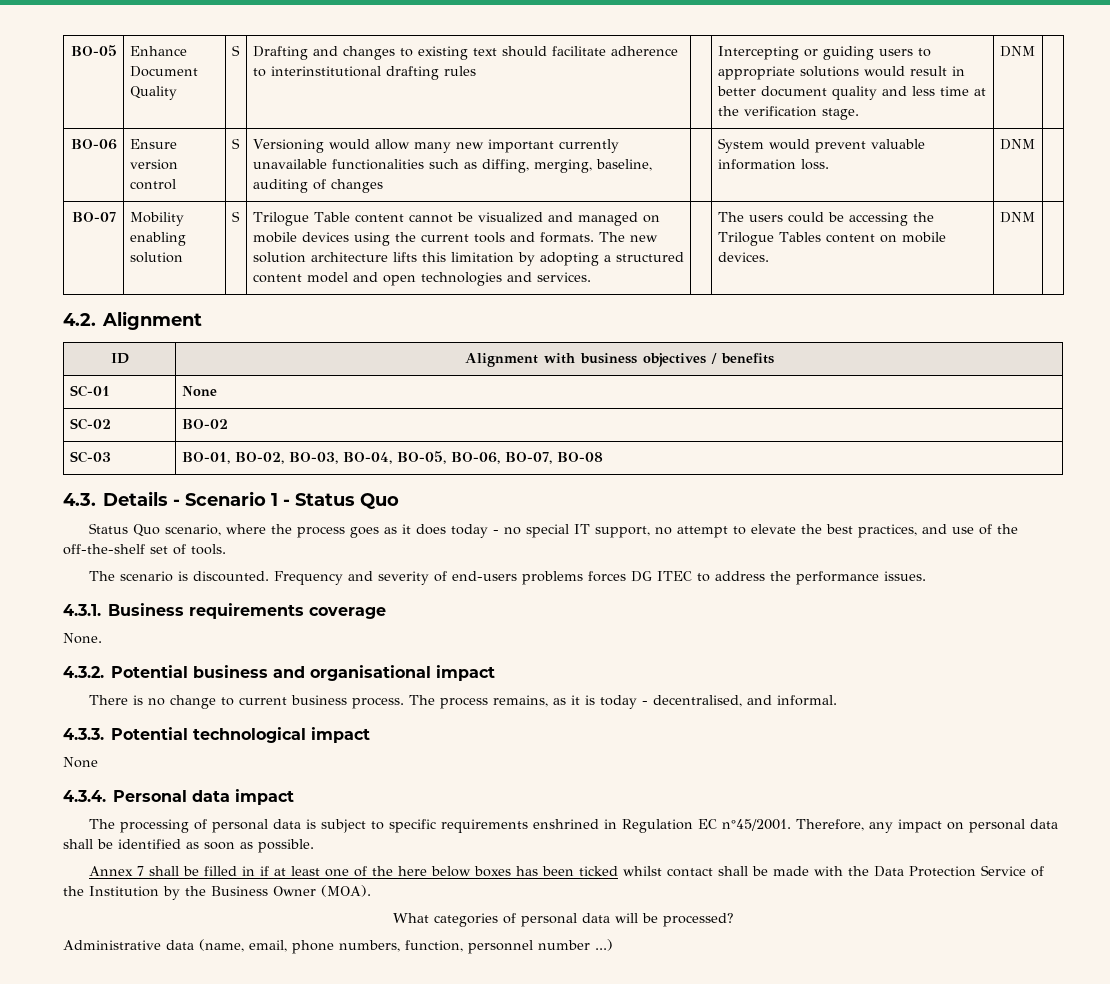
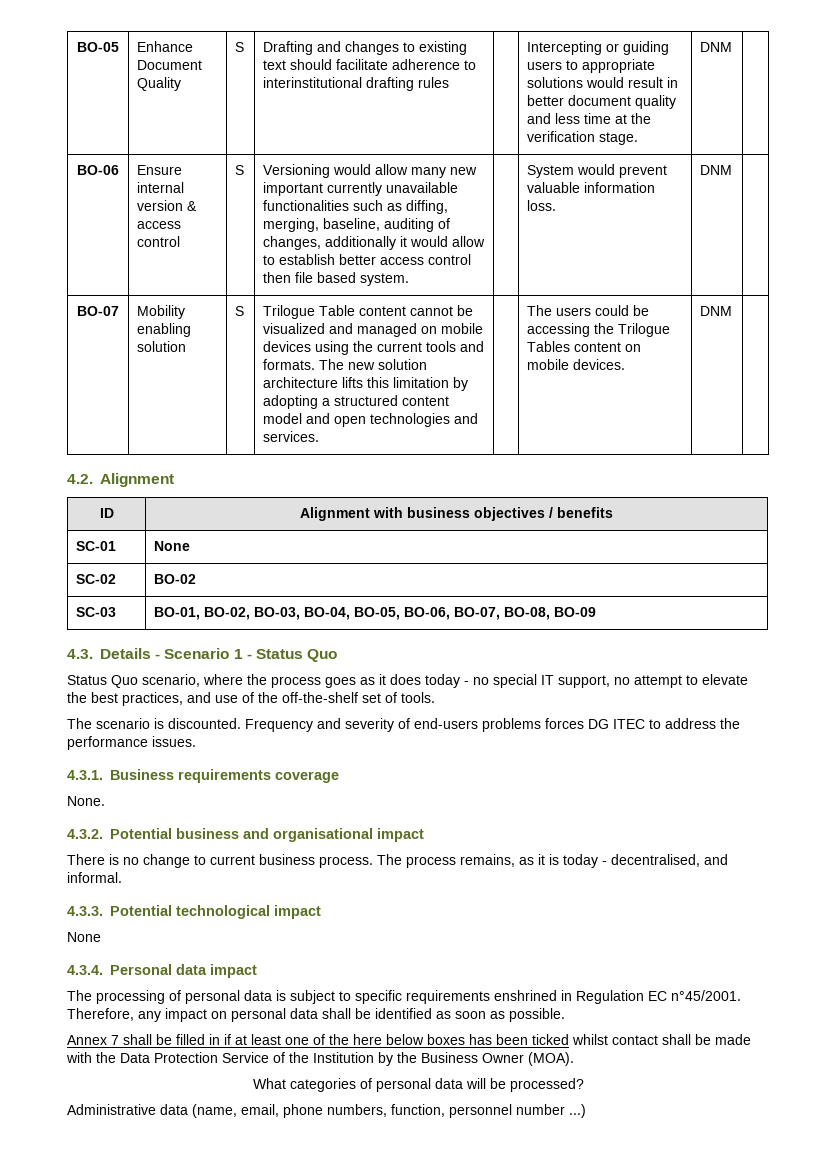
[129,159,178,170] version -> [137,182,185,193] [137,200,198,211] [137,221,182,229] internal version & access
[330,179,383,193] changes -> [263,236,486,250] [263,254,472,265] [263,272,410,286] changes, additionally it would allow to establish better access control then file based system.
[556,452,603,462] BO-08 -> [504,607,597,620] BO-08, BO-09

